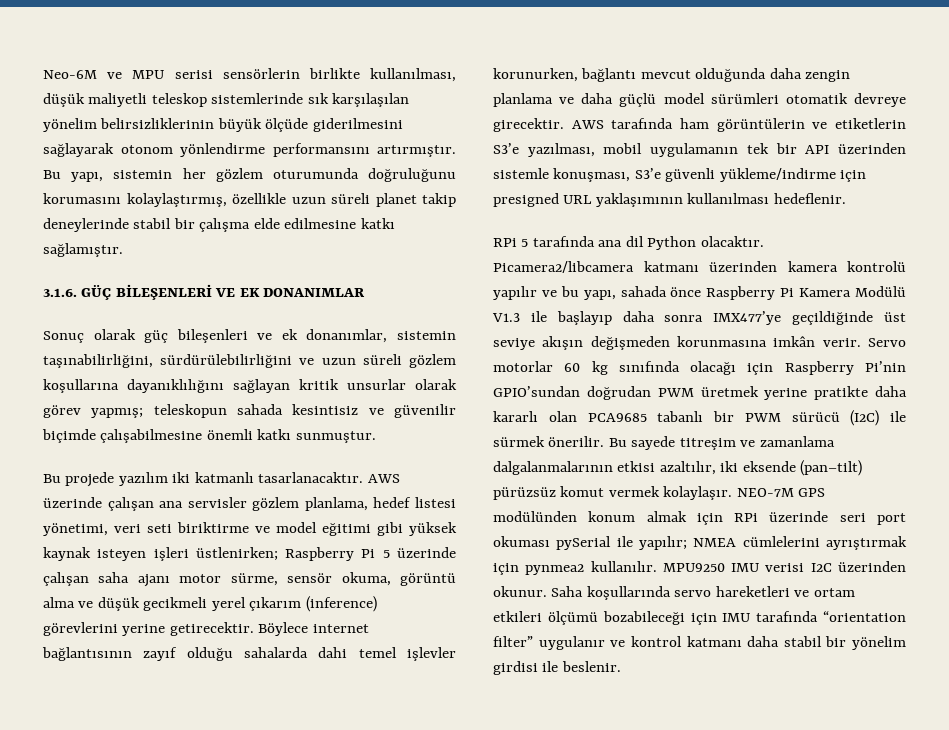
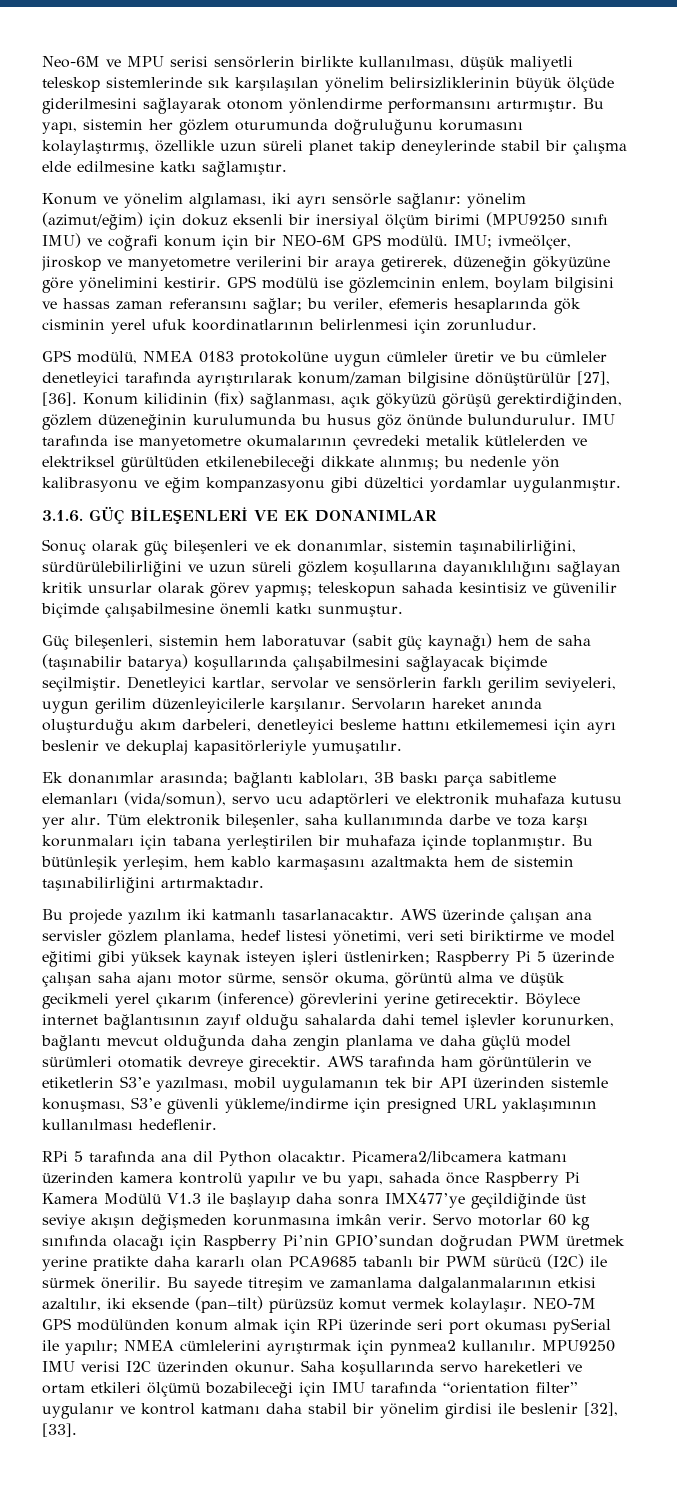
(123, 250) none -> [42,193,526,209] [42,212,608,230] [42,233,571,251] [41,256,610,272] [42,276,614,293] [42,298,581,314] [42,319,537,334] [42,350,607,367] [42,371,610,388] [42,391,622,409] [42,414,615,430] [42,435,587,450] [42,456,560,472] [42,477,621,493] // Konum ve yönelim algılaması, iki ayrı sensörle sağlanır: yönelim (azimut/eğim) için dokuz eksenli bir inersiyal ölçüm birimi (MPU9250 sınıfı IMU) ve coğrafi konum için bir NEO-6M GPS modülü. IMU; ivmeölçer, jiroskop ve manyetometre verilerini bir araya getirerek, düzeneğin gökyüzüne göre yönelimini kestirir. GPS modülü ise gözlemcinin enlem, boylam bilgisini ve hassas zaman referansını sağlar; bu veriler, efemeris hesaplarında gök cisminin yerel ufuk koordinatlarının belirlenmesi için zorunludur. // GPS modülü, NMEA 0183 protokolüne uygun cümleler üretir ve bu cümleler denetleyici tarafında ayrıştırılarak konum/zaman bilgisine dönüştürülür [27], [36]. Konum kilidinin (fix) sağlanması, açık gökyüzü görüşü gerektirdiğinden, gözlem düzeneğinin kurulumunda bu husus göz önünde bulundurulur. IMU tarafında ise manyetometre okumalarının çevredeki metalik kütlelerden ve elektriksel gürültüden etkilenebileceği dikkate alınmış; bu nedenle yön kalibrasyonu ve eğim kompanzasyonu gibi düzeltici yordamlar uygulanmıştır.
(376, 437) none -> [42,633,591,651] [42,654,547,672] [42,676,616,693] [42,697,542,714] [42,719,616,735] [41,740,402,755] [42,772,556,788] [42,791,622,808] [42,814,588,829] [42,835,593,850] [41,856,574,871] [42,877,264,893] // Güç bileşenleri, sistemin hem laboratuvar (sabit güç kaynağı) hem de saha (taşınabilir batarya) koşullarında çalışabilmesini sağlayacak biçimde seçilmiştir. Denetleyici kartlar, servolar ve sensörlerin farklı gerilim seviyeleri, uygun gerilim düzenleyicilerle karşılanır. Servoların hareket anında oluşturduğu akım darbeleri, denetleyici besleme hattını etkilememesi için ayrı beslenir ve dekuplaj kapasitörleriyle yumuşatılır. // Ek donanımlar arasında; bağlantı kabloları, 3B baskı parça sabitleme elemanları (vida/somun), servo ucu adaptörleri ve elektronik muhafaza kutusu yer alır. Tüm elektronik bileşenler, saha kullanımında darbe ve toza karşı korunmaları için tabana yerleştirilen bir muhafaza içinde toplanmıştır. Bu bütünleşik yerleşim, hem kablo karmaşasını azaltmakta hem de sistemin taşınabilirliğini artırmaktadır.
[561,661,621,672] beslenir. -> [520,1402,618,1416] [42,1423,77,1437] beslenir [32], [33].

